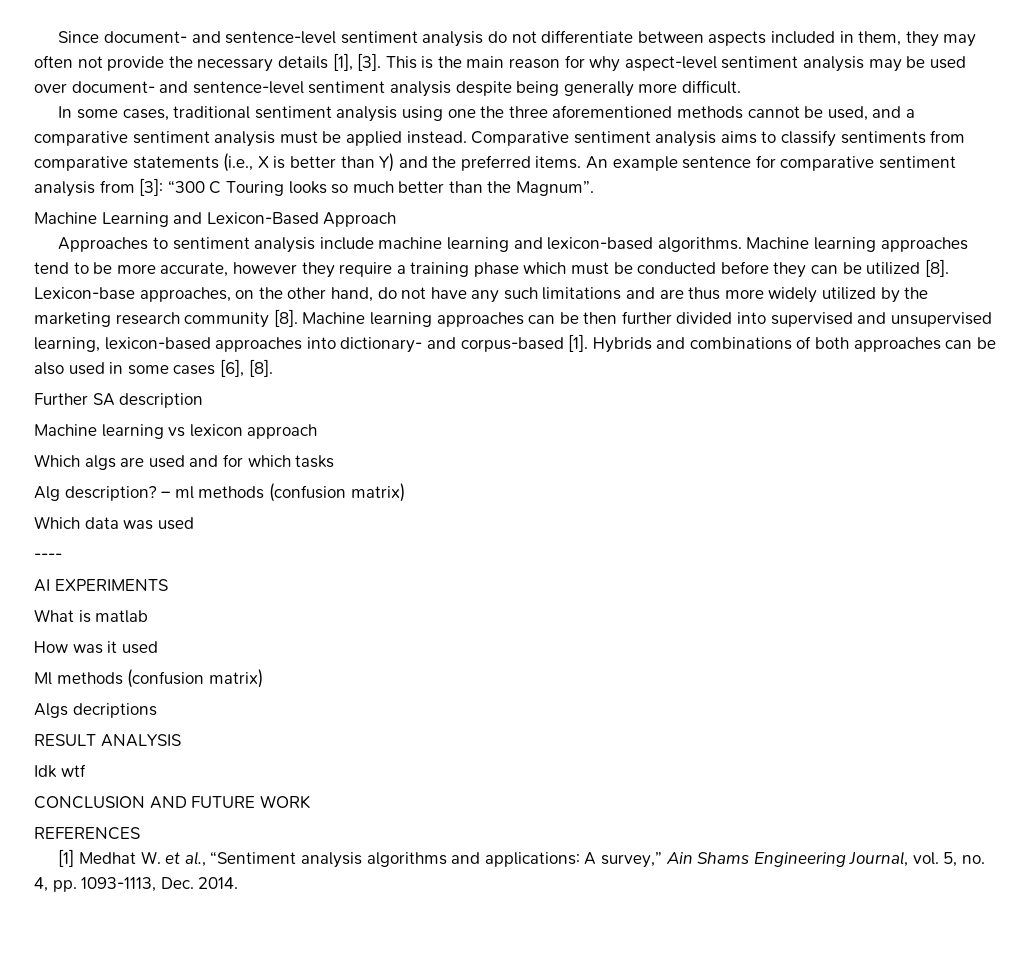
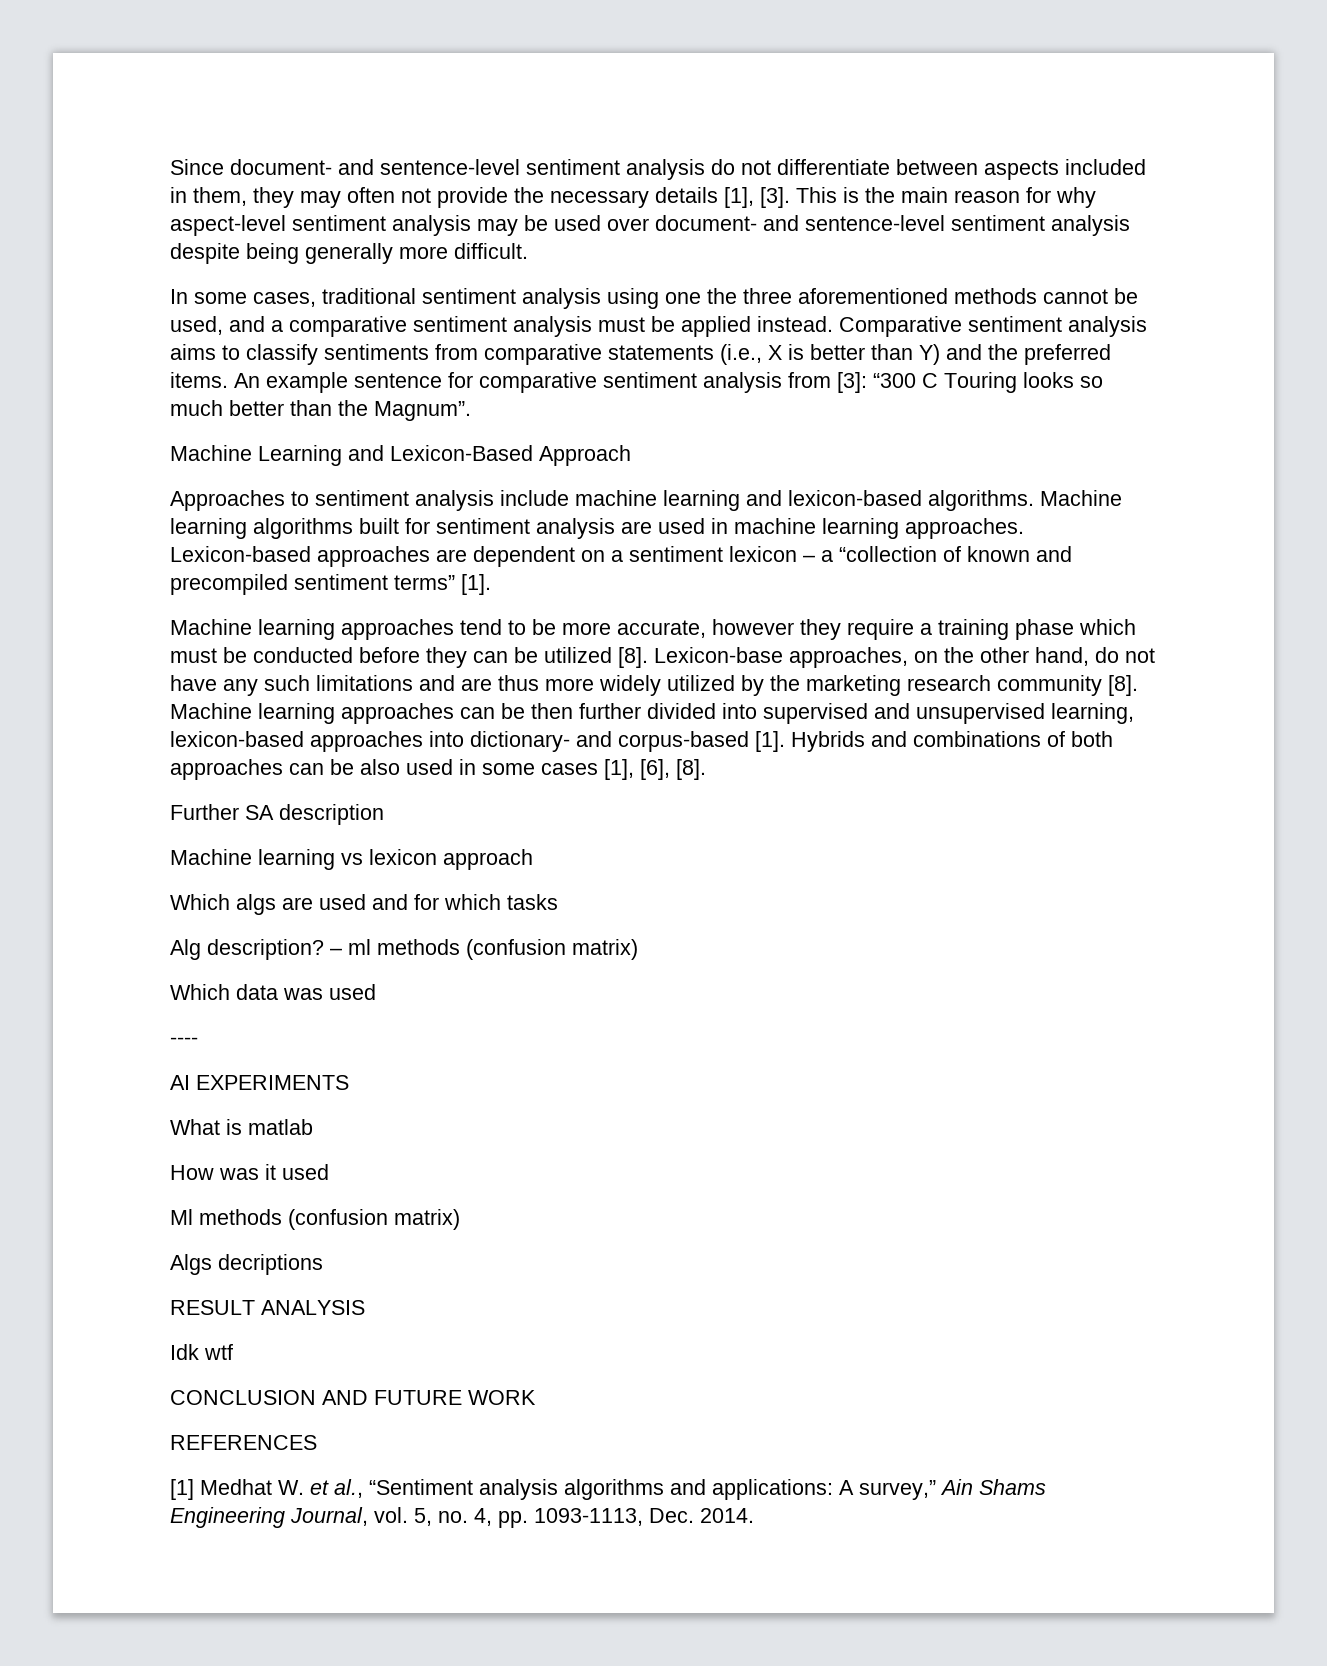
(876, 244) none -> [253,518,1024,539] [170,546,1072,567] [170,574,491,595] [170,619,335,640] algorithms built for sentiment analysis are used in machine learning approaches. Lexicon-based approaches are dependent on a sentiment lexicon – a “collection of known and precompiled sentiment terms” [1]. // Machine learning
(216, 370) none -> [604,759,634,780] [1],

